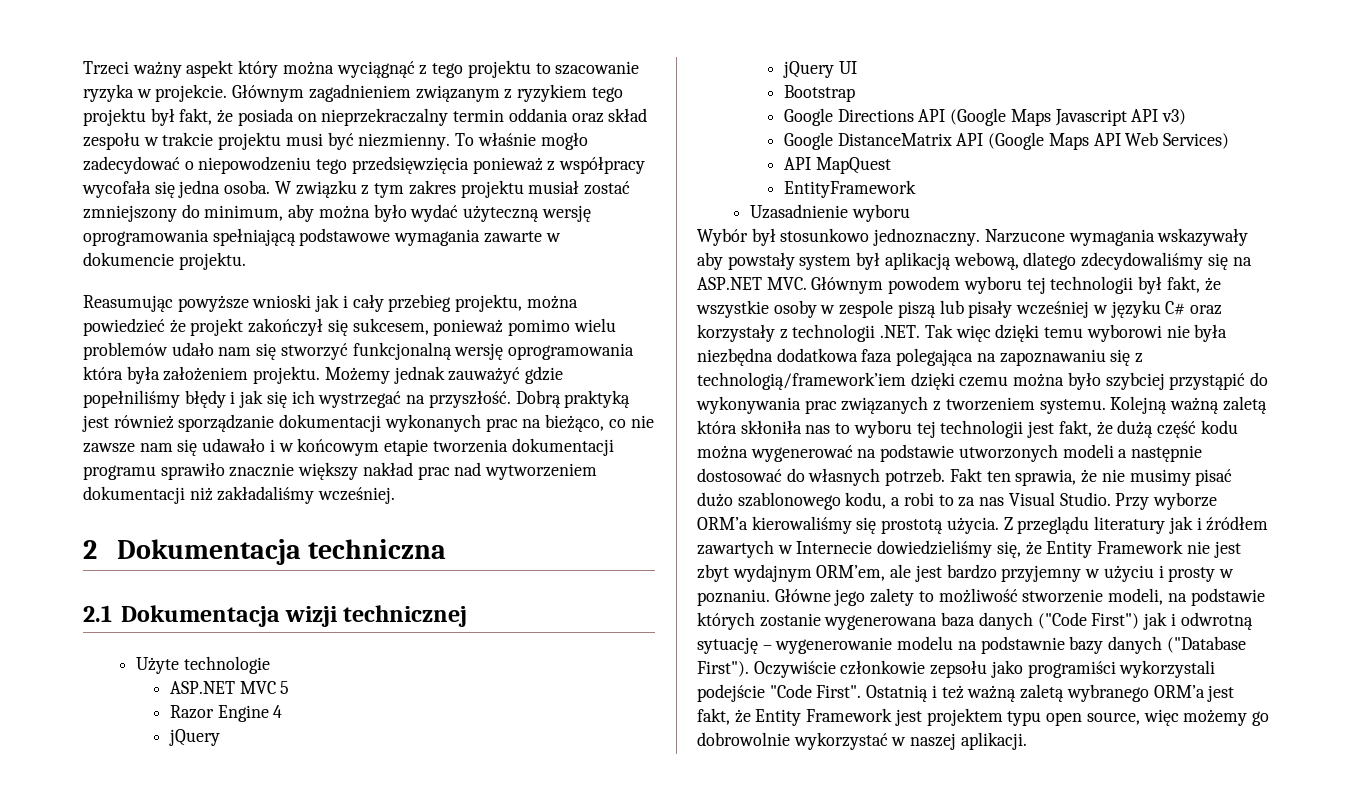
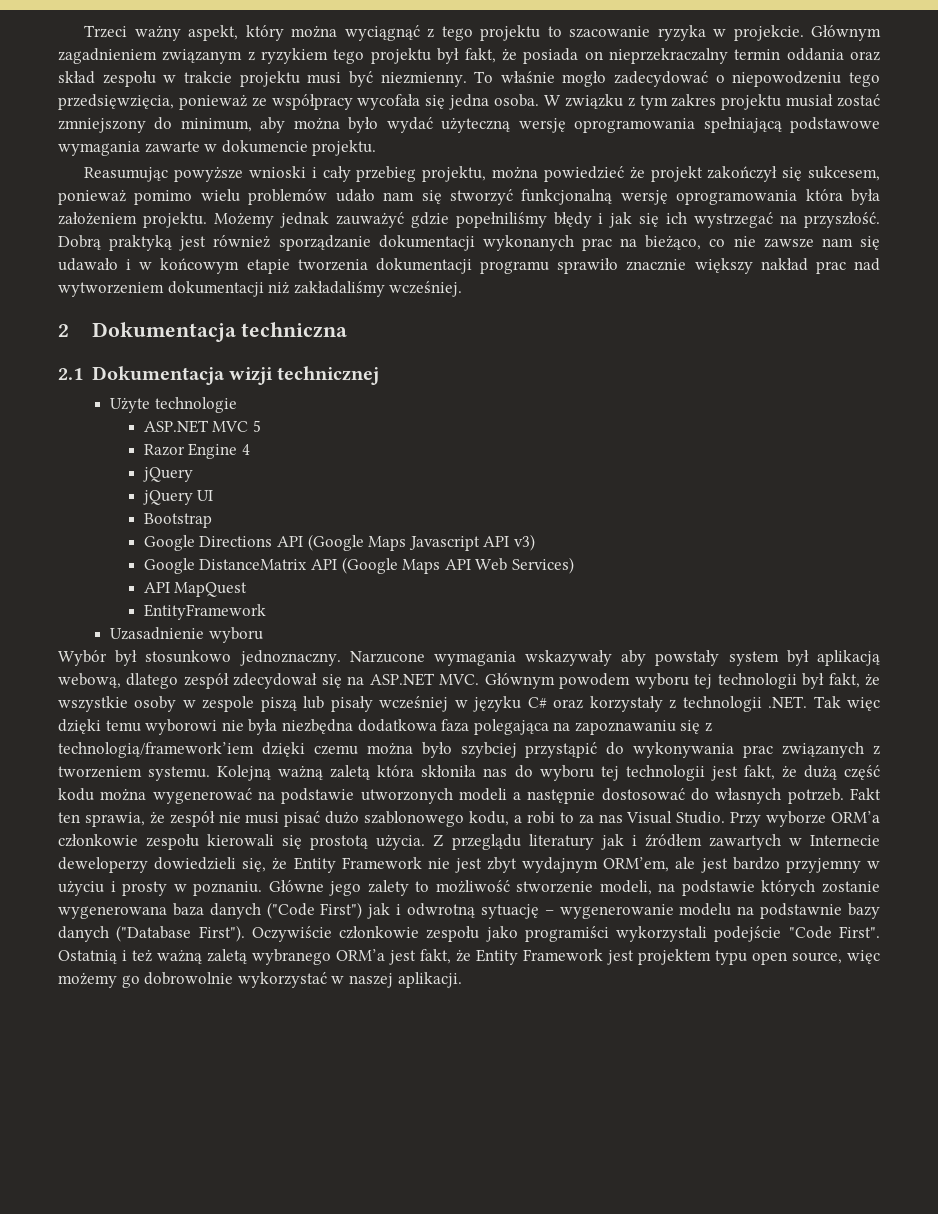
[186,60,234,78] aspekt -> [188,25,239,41] aspekt,
[351,156,556,174] przedsięwzięcia ponieważ z -> [58,94,267,110] przedsięwzięcia, ponieważ ze
[315,294,340,312] jak -> (306, 172) none
[1081,252,1204,270] zdecydowaliśmy -> [183,673,318,689] zespół zdecydował
[835,423,851,434] to -> [514,765,533,778] do
[1101,469,1191,486] nie musimy -> [169,811,280,827] zespół nie musi
[751,516,852,534] kierowaliśmy -> [58,834,275,850] członkowie zespołu kierowali
[877,540,993,558] dowiedzieliśmy -> [58,857,237,873] deweloperzy dowiedzieli
[930,660,988,678] zepsołu -> [426,926,480,942] zespołu

